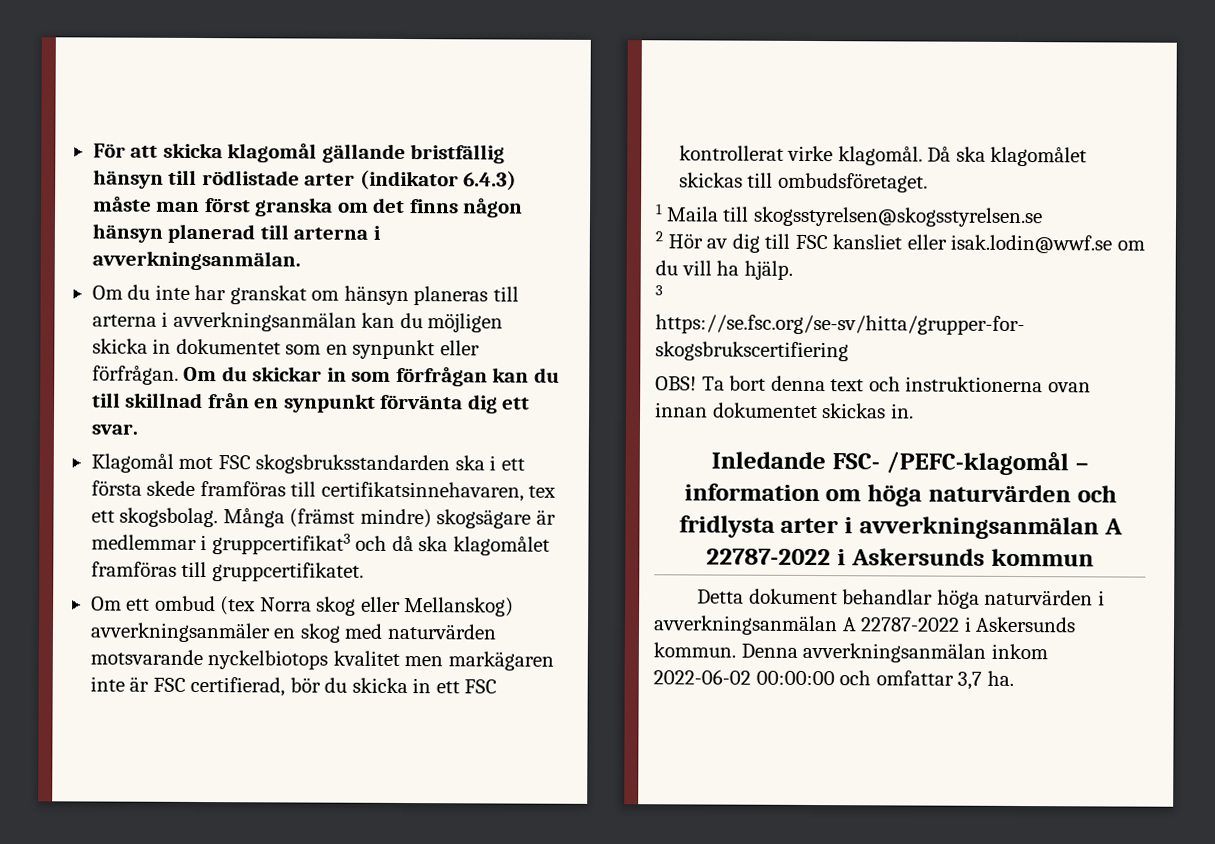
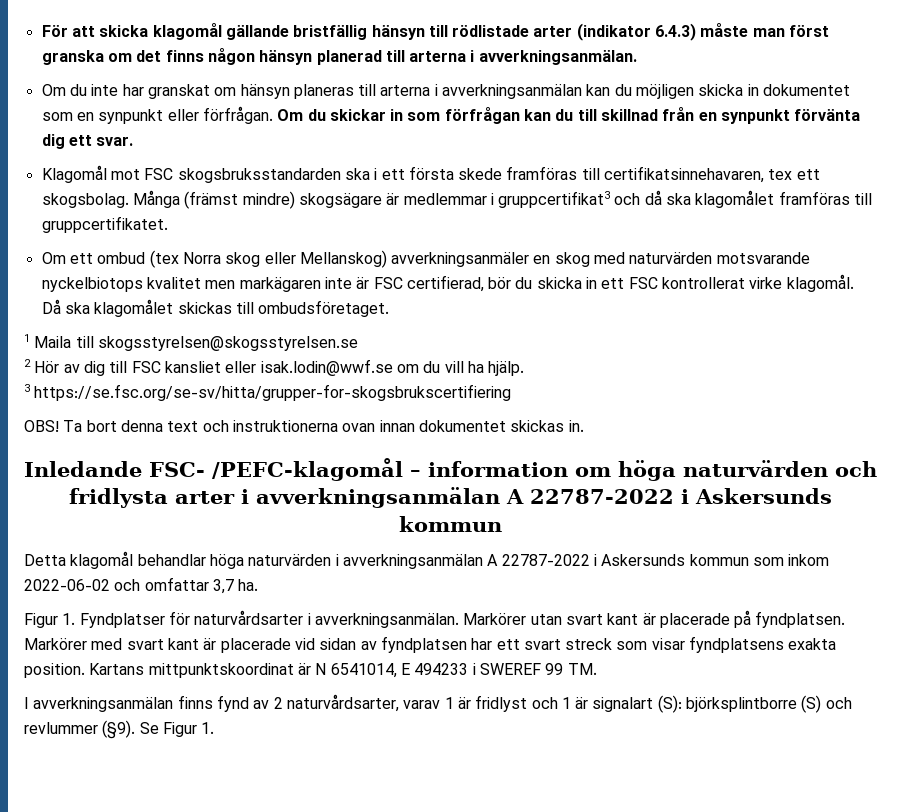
[748,588,838,605] dokument -> [70,551,134,569] klagomål
[653,642,987,663] kommun. Denna avverkningsanmälan -> [689,554,784,566] kommun som
[755,670,835,686] 00:00:00 -> (110, 585) none
(1014, 678) none -> [24,610,846,628] [24,636,837,653] [24,663,597,678] [24,694,852,713] [24,720,215,739] // Figur 1. Fyndplatser för naturvårdsarter i avverkningsanmälan. Markörer utan svart kant är placerade på fyndplatsen. Markörer med svart kant är placerade vid sidan av fyndplatsen har ett svart streck som visar fyndplatsens exakta position. Kartans mittpunktskoordinat är N 6541014, E 494233 i SWEREF 99 TM. // I avverkningsanmälan finns fynd av 2 naturvårdsarter, varav 1 är fridlyst och 1 är signalart (S): björksplintborre (S) och revlummer (§9). Se Figur 1.

